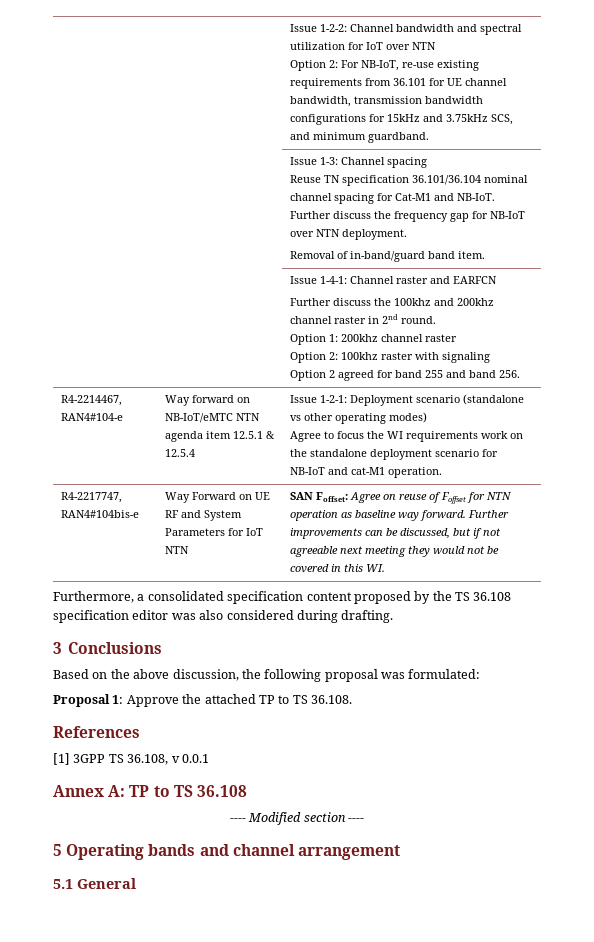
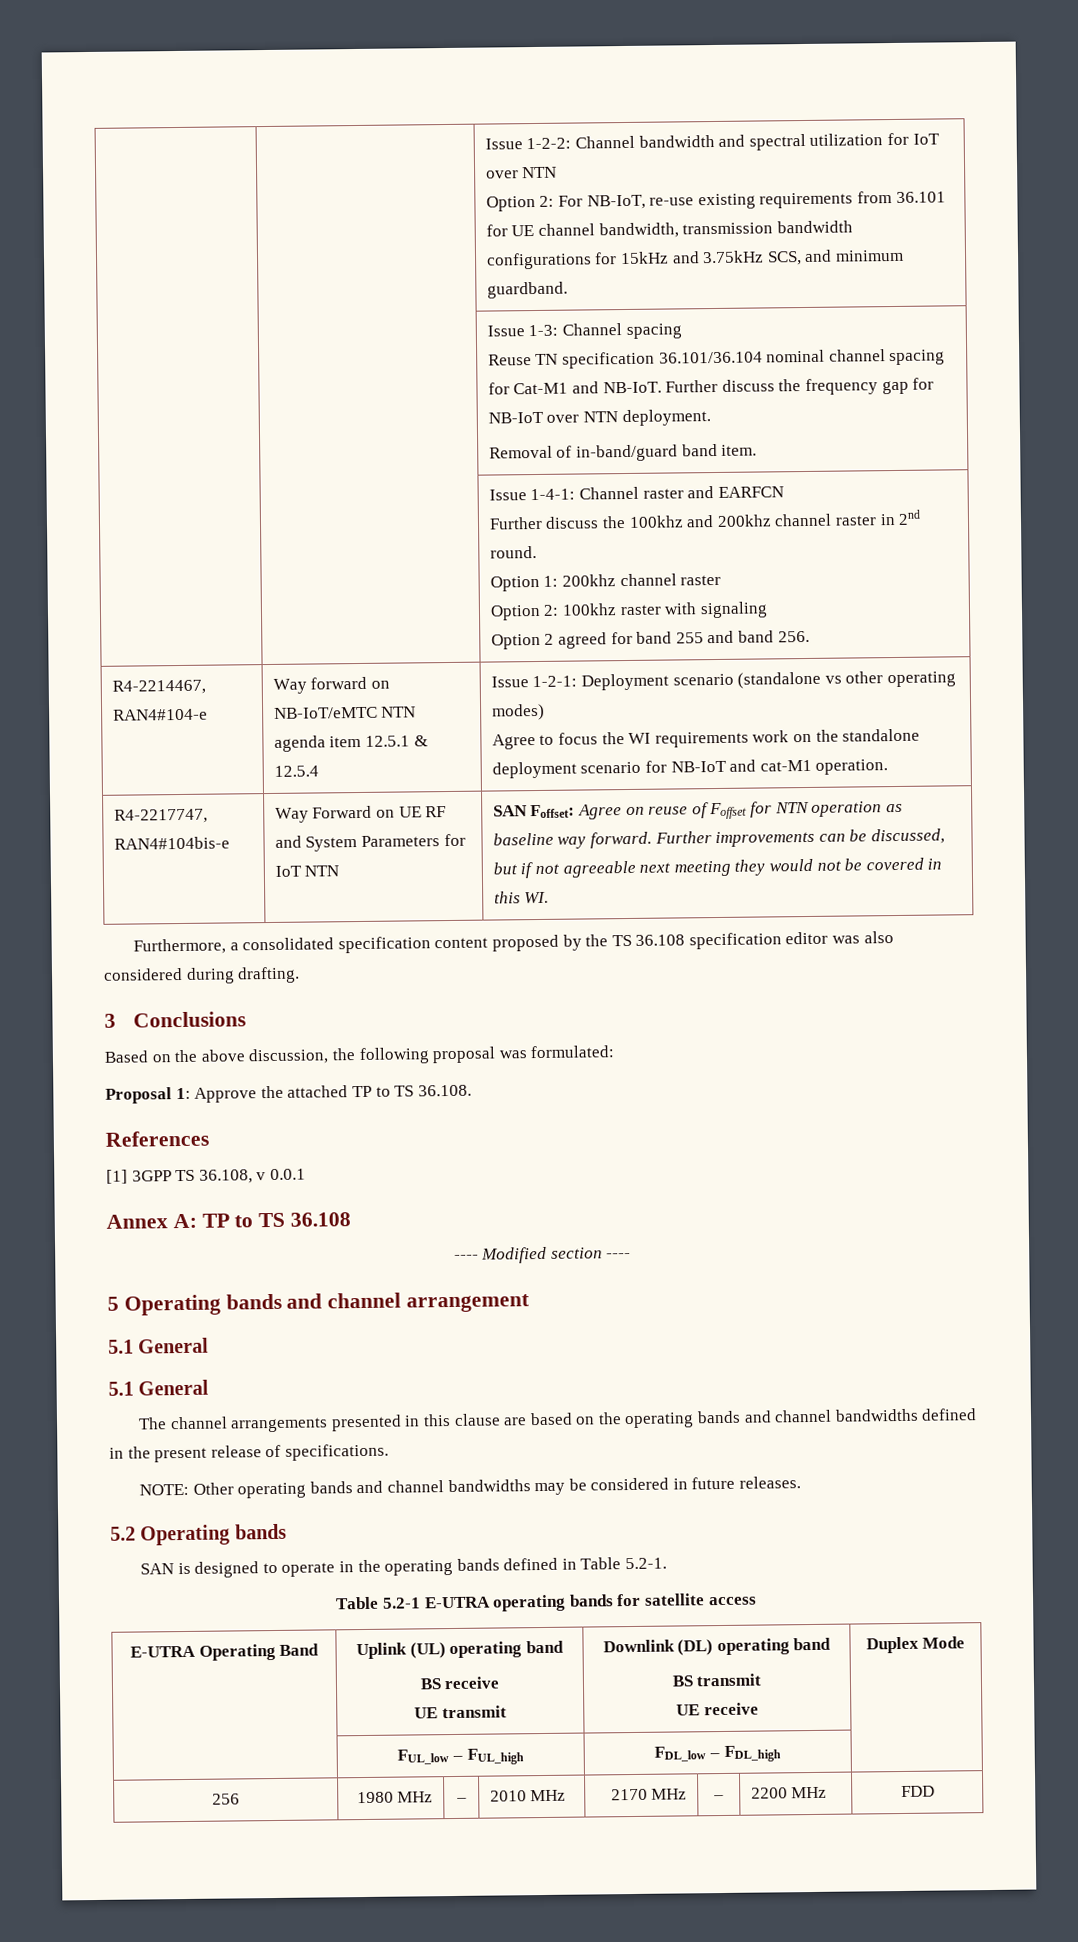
(136, 883) none -> [108,1379,210,1396] [137,1408,978,1433] [109,1443,389,1463] [138,1476,802,1499] [110,1523,287,1546] [139,1557,668,1578] [335,1593,757,1612] [129,1643,320,1661] [356,1640,564,1660] [419,1676,501,1690] [414,1705,507,1719] [602,1637,832,1656] [671,1673,762,1687] [676,1702,759,1716] [865,1636,966,1654] [397,1748,524,1765] [654,1745,781,1762] [212,1793,240,1805] [356,1791,434,1804] [455,1797,467,1802] [489,1789,567,1802] [610,1788,688,1801] [713,1794,724,1800] [750,1786,828,1799] [900,1785,935,1798] // 5.1 General // The channel arrangements presented in this clause are based on the operating bands and channel bandwidths defined in the present release of specifications. // NOTE: Other operating bands and channel bandwidths may be considered in future releases. // 5.2 Operating bands // SAN is designed to operate in the operating bands defined in Table 5.2-1. // Table 5.2-1 E-UTRA operating bands for satellite access // E-UTRA Operating Band | Uplink (UL) operating band // BS receive // UE transmit | Downlink (DL) operating band // BS transmit // UE receive | Duplex Mode // | FUL_low – FUL_high | FDL_low – FDL_high | // 256 | 1980 MHz | – | 2010 MHz | 2170 MHz | – | 2200 MHz | FDD

